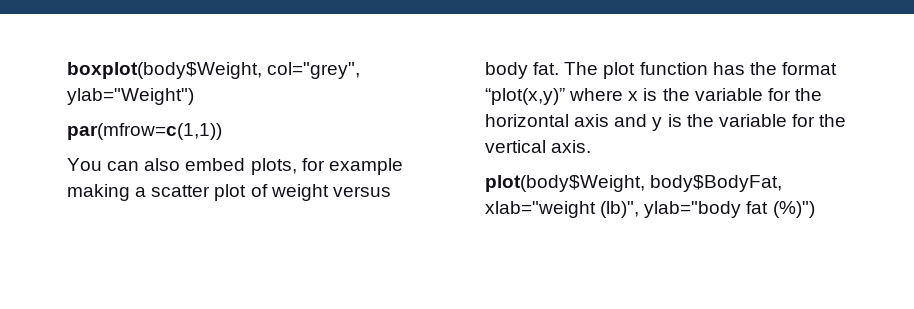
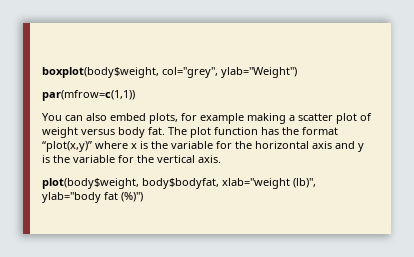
[67,62,262,79] boxplot(body$Weight, -> [42,67,159,78] boxplot(body$weight,
[485,175,783,192] plot(body$Weight, body$BodyFat, -> [42,178,219,189] plot(body$weight, body$bodyfat,

